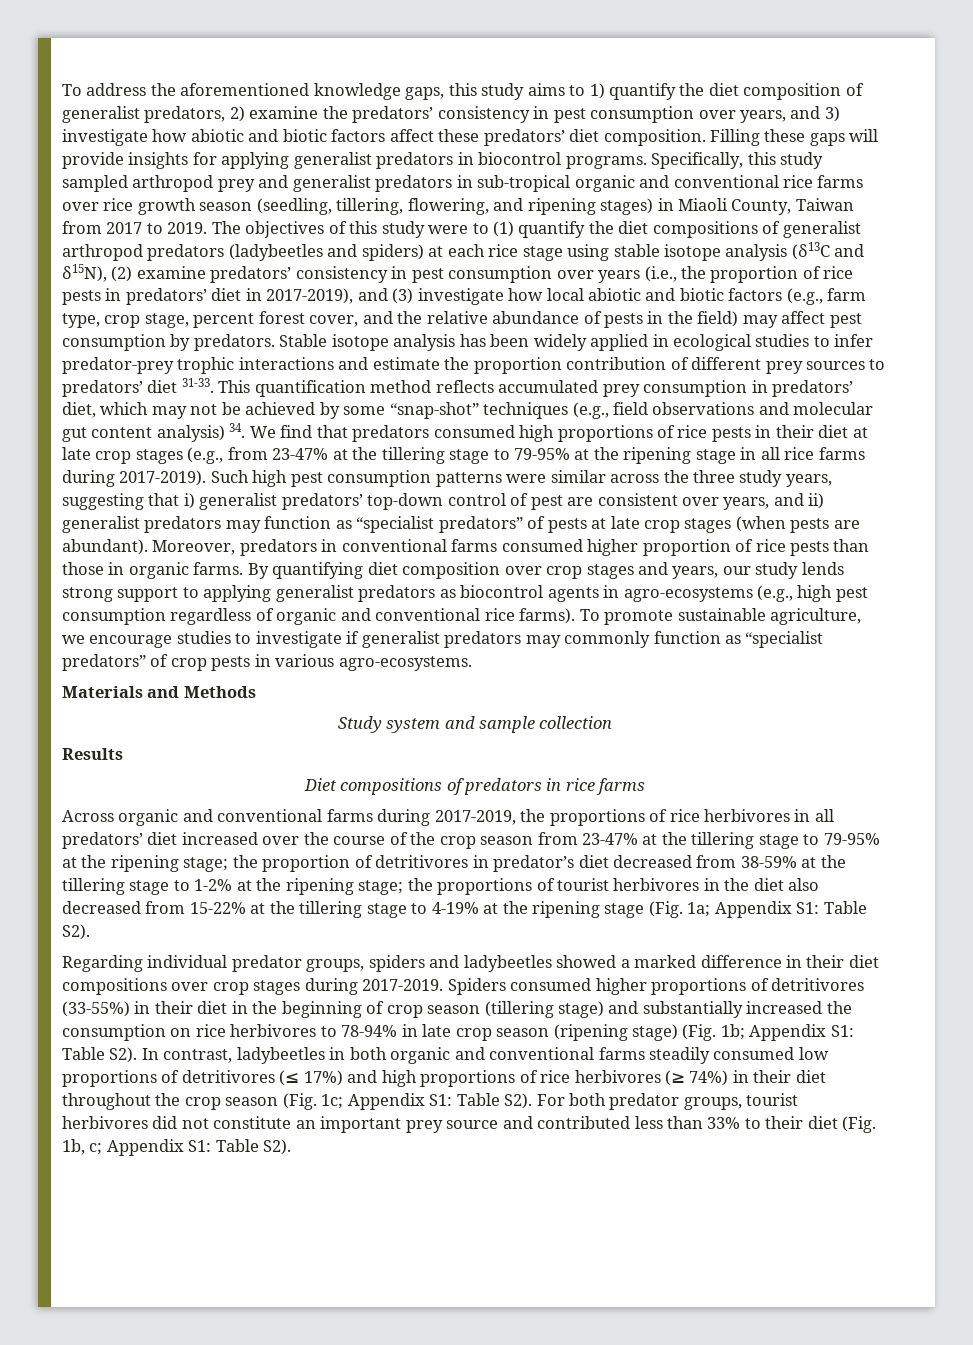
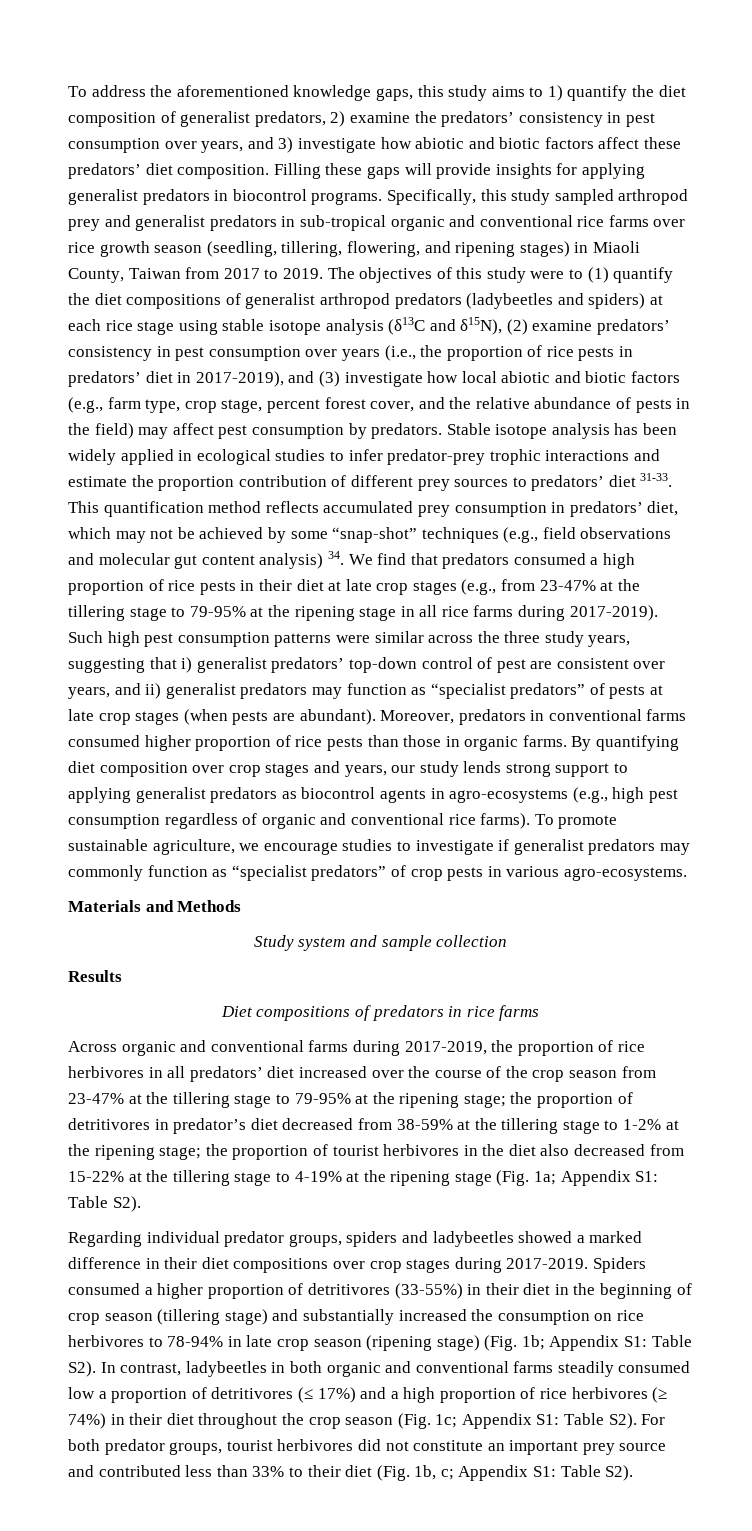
[519,425,653,442] high proportions -> [590,553,636,569] [68,580,144,595] a high proportion
[549,809,645,826] proportions -> [517,1041,594,1056] proportion
[437,878,533,895] proportions -> [232,1145,309,1160] proportion
[595,978,747,995] higher proportions -> [144,1283,284,1299] a higher proportion
[62,1070,157,1087] proportions -> [98,1388,188,1403] a proportion
[381,1070,516,1087] high proportions -> [390,1387,516,1403] a high proportion

